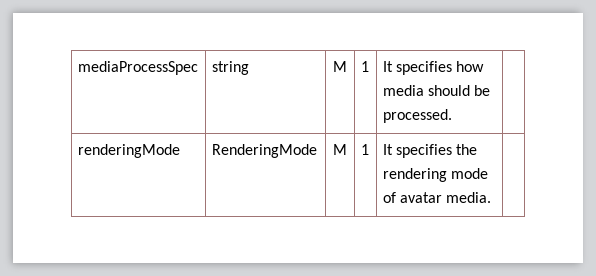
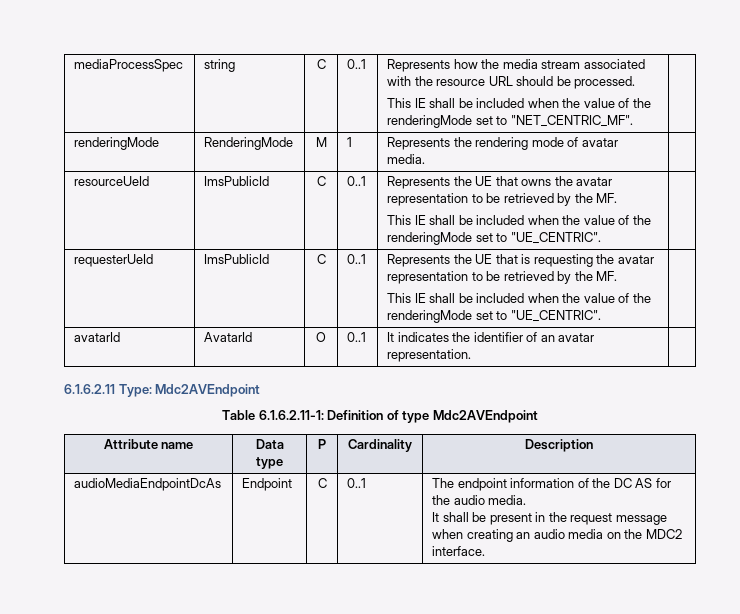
[333,61,347,72] [360,61,369,72] [382,61,485,75] [382,85,491,96] [382,109,452,123] M | 1 | It specifies how media should be processed. -> [316,59,326,69] [347,59,367,69] [387,59,645,72] [387,76,636,89] [387,98,651,108] [387,115,633,128] C | 0..1 | Represents how the media stream associated with the resource URL should be processed. // This IE shall be included when the value of the renderingMode set to "NET_CENTRIC_MF".
[382,144,453,158] It specifies -> [387,137,451,150] Represents
(492, 197) none -> [74,176,150,186] [204,176,270,186] [316,176,326,186] [347,176,367,186] [387,176,613,189] [387,193,618,206] [387,215,651,225] [387,232,601,245] [74,254,154,267] [204,254,270,264] [316,254,326,264] [347,254,367,264] [387,254,654,267] [387,271,618,284] [387,293,651,303] [387,310,601,323] [74,332,121,342] [204,332,253,342] [316,332,326,342] [347,332,367,342] [387,332,595,342] [387,349,472,362] [64,384,261,397] [222,410,538,423] [103,439,194,449] [255,439,284,449] [255,457,283,469] [318,439,326,449] [348,439,412,452] [525,439,593,452] [74,478,222,491] [242,478,293,491] [317,478,327,488] [347,478,367,488] [432,478,671,491] [432,495,527,505] [432,512,667,525] [432,529,682,542] [432,546,486,556] // resourceUeId | ImsPublicId | C | 0..1 | Represents the UE that owns the avatar representation to be retrieved by the MF. // This IE shall be included when the value of the renderingMode set to "UE_CENTRIC". | // requesterUeId | ImsPublicId | C | 0..1 | Represents the UE that is requesting the avatar representation to be retrieved by the MF. // This IE shall be included when the value of the renderingMode set to "UE_CENTRIC". | // avatarId | AvatarId | O | 0..1 | It indicates the identifier of an avatar representation. | // 6.1.6.2.11 Type: Mdc2AVEndpoint // Table 6.1.6.2.11-1: Definition of type Mdc2AVEndpoint // Attribute name | Data type | P | Cardinality | Description // audioMediaEndpointDcAs | Endpoint | C | 0..1 | The endpoint information of the DC AS for the audio media. // It shall be present in the request message when creating an audio media on the MDC2 interface.

